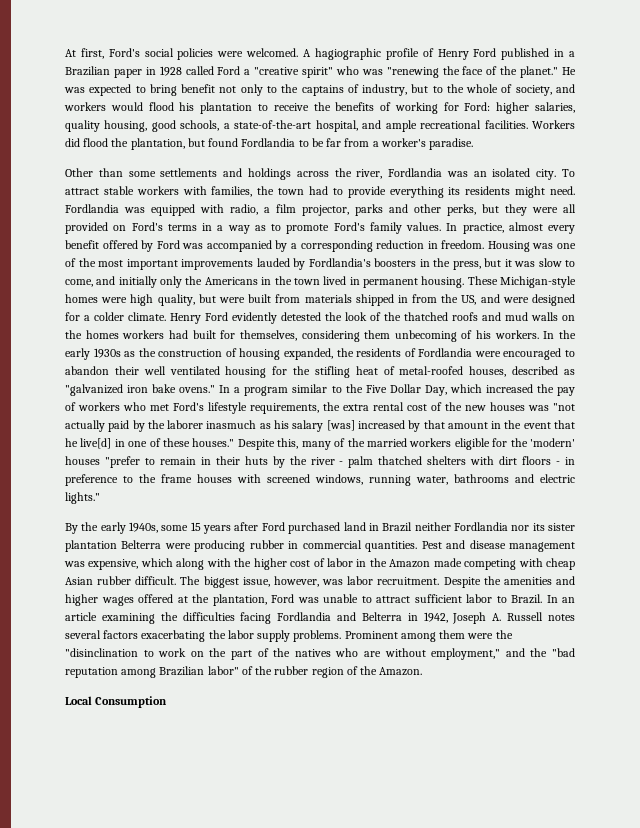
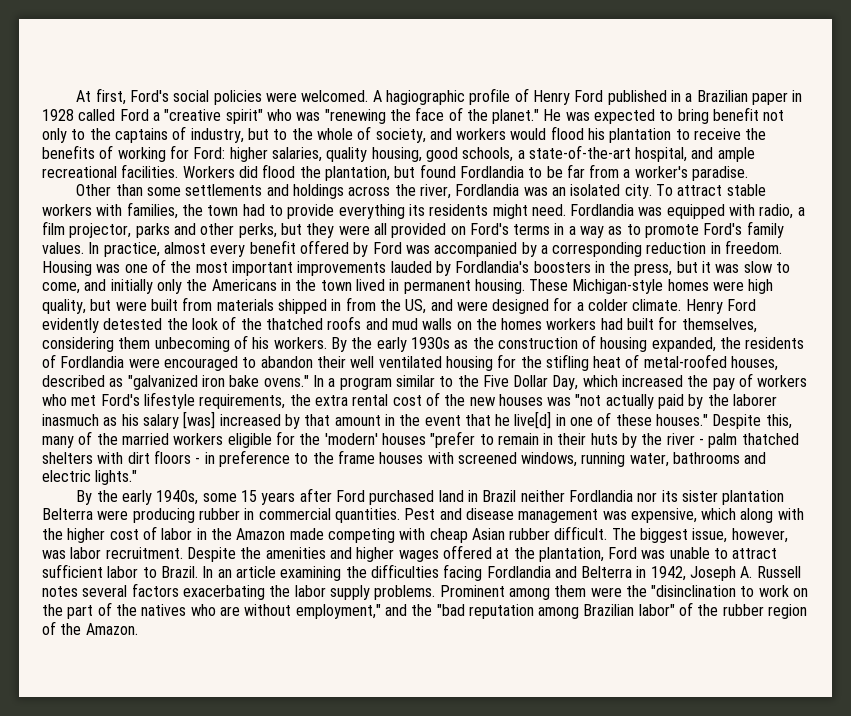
[543,331,555,339] In -> [330,337,347,352] By
[65,696,168,708] // Local Consumption -> (138, 629) none

